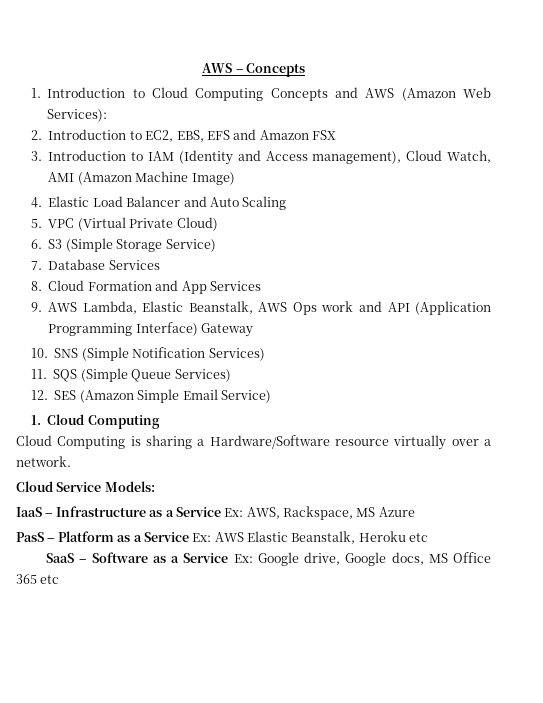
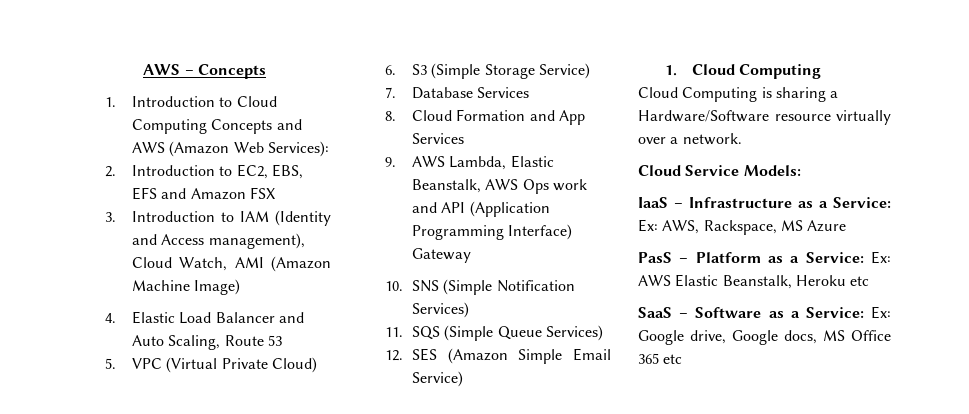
[242,196,287,210] Scaling -> [168,335,283,350] Scaling, Route 53
[175,507,221,517] Service -> [833,197,891,208] Service:
[143,532,189,542] Service -> [805,252,864,263] Service:
[183,553,229,563] Service -> [805,307,864,318] Service:

